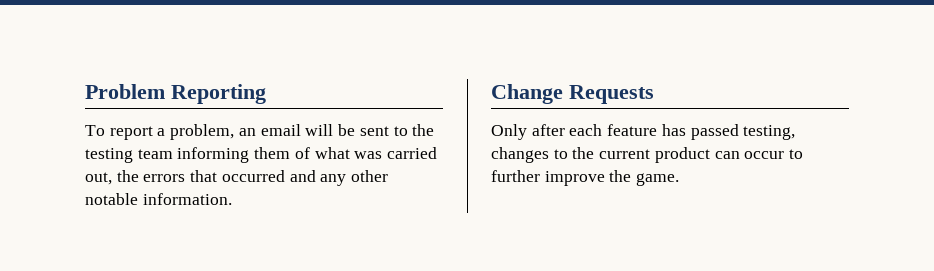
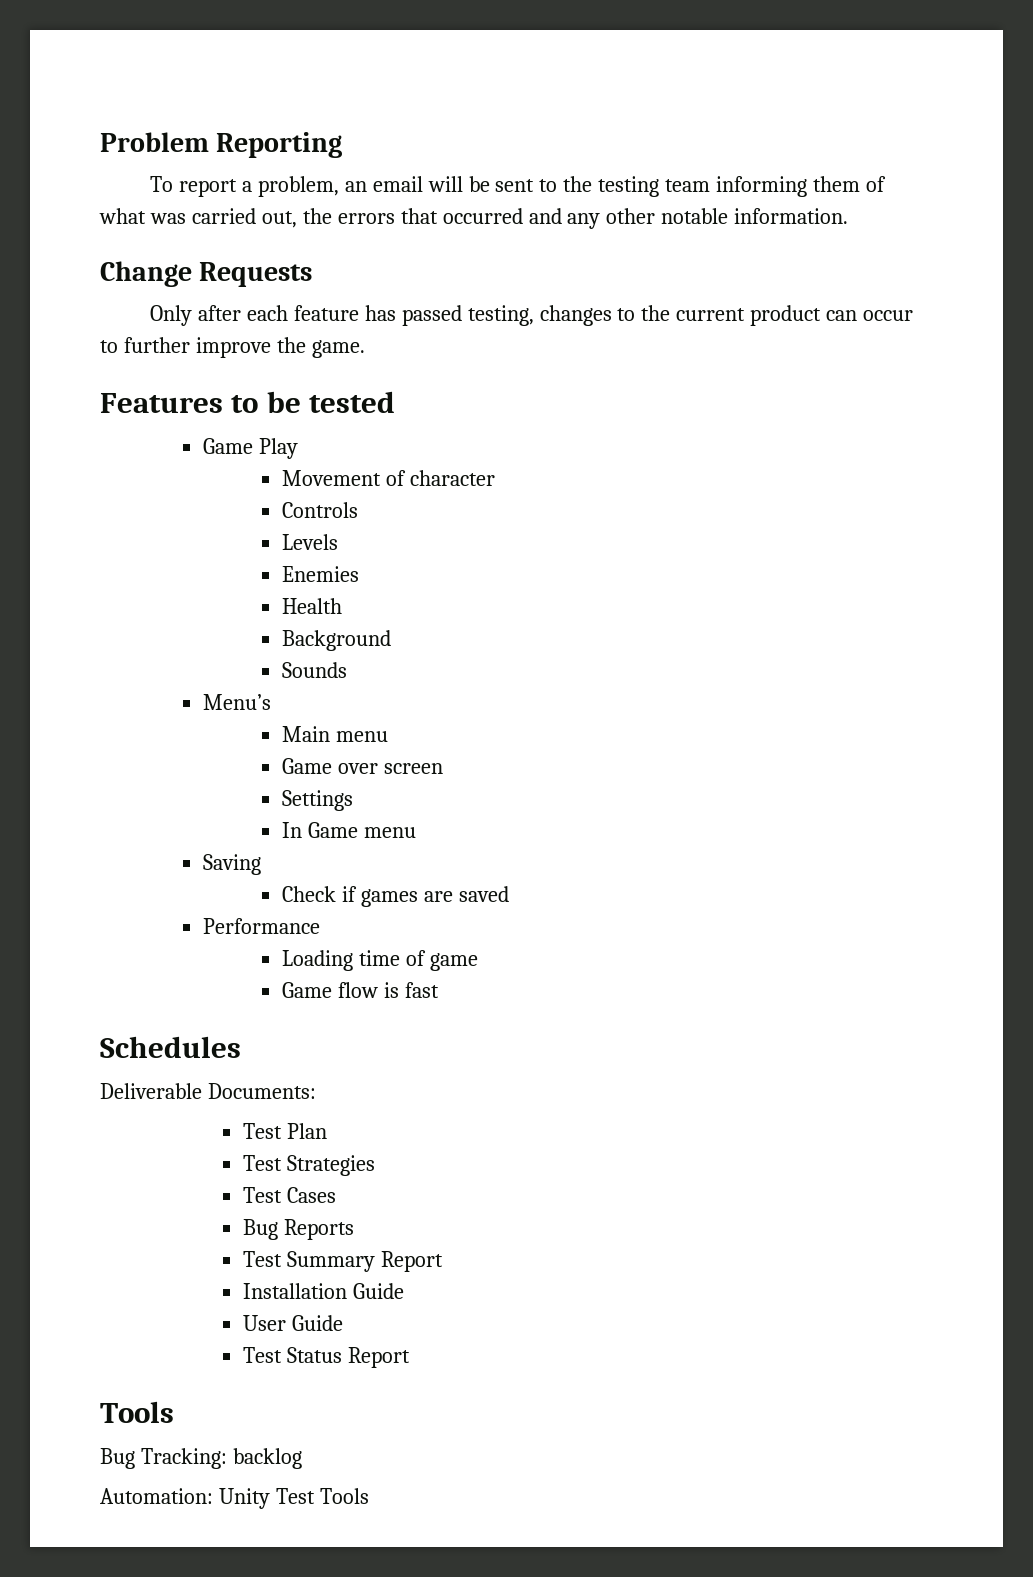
(680, 179) none -> [100,391,396,413] [203,438,299,459] [282,470,495,486] [282,502,359,518] [282,534,339,550] [282,566,360,582] [282,598,343,614] [282,630,392,651] [282,662,348,678] [203,694,272,710] [282,726,389,742] [282,758,443,774] [282,790,354,811] [282,822,416,838] [203,854,262,875] [282,886,509,907] [203,918,321,934] [282,950,478,971] [282,982,439,998] [100,1036,241,1058] [100,1083,316,1099] [242,1123,327,1139] [242,1155,375,1176] [242,1187,336,1203] [242,1219,354,1240] [242,1251,443,1272] [242,1283,404,1299] [242,1315,343,1331] [242,1347,410,1368] [100,1401,174,1423] [100,1448,302,1469] [100,1488,369,1509] // Features to be tested // Game Play // Movement of character // Controls // Levels // Enemies // Health // Background // Sounds // Menu’s // Main menu // Game over screen // Settings // In Game menu // Saving // Check if games are saved // Performance // Loading time of game // Game flow is fast // Schedules // Deliverable Documents: // Test Plan // Test Strategies // Test Cases // Bug Reports // Test Summary Report // Installation Guide // User Guide // Test Status Report // Tools // Bug Tracking: backlog // Automation: Unity Test Tools

